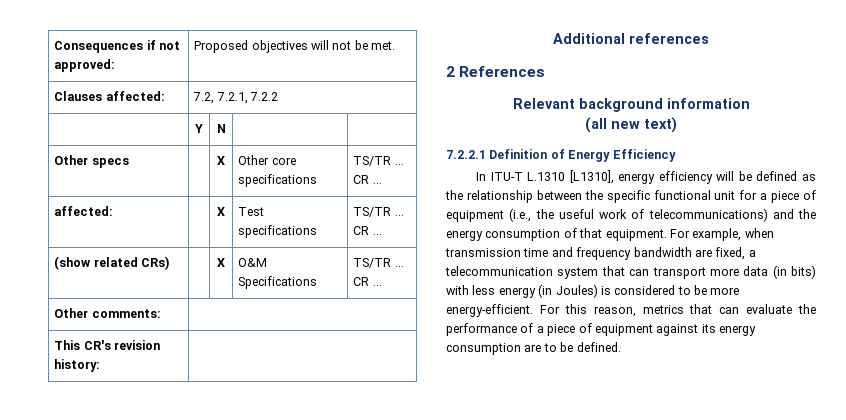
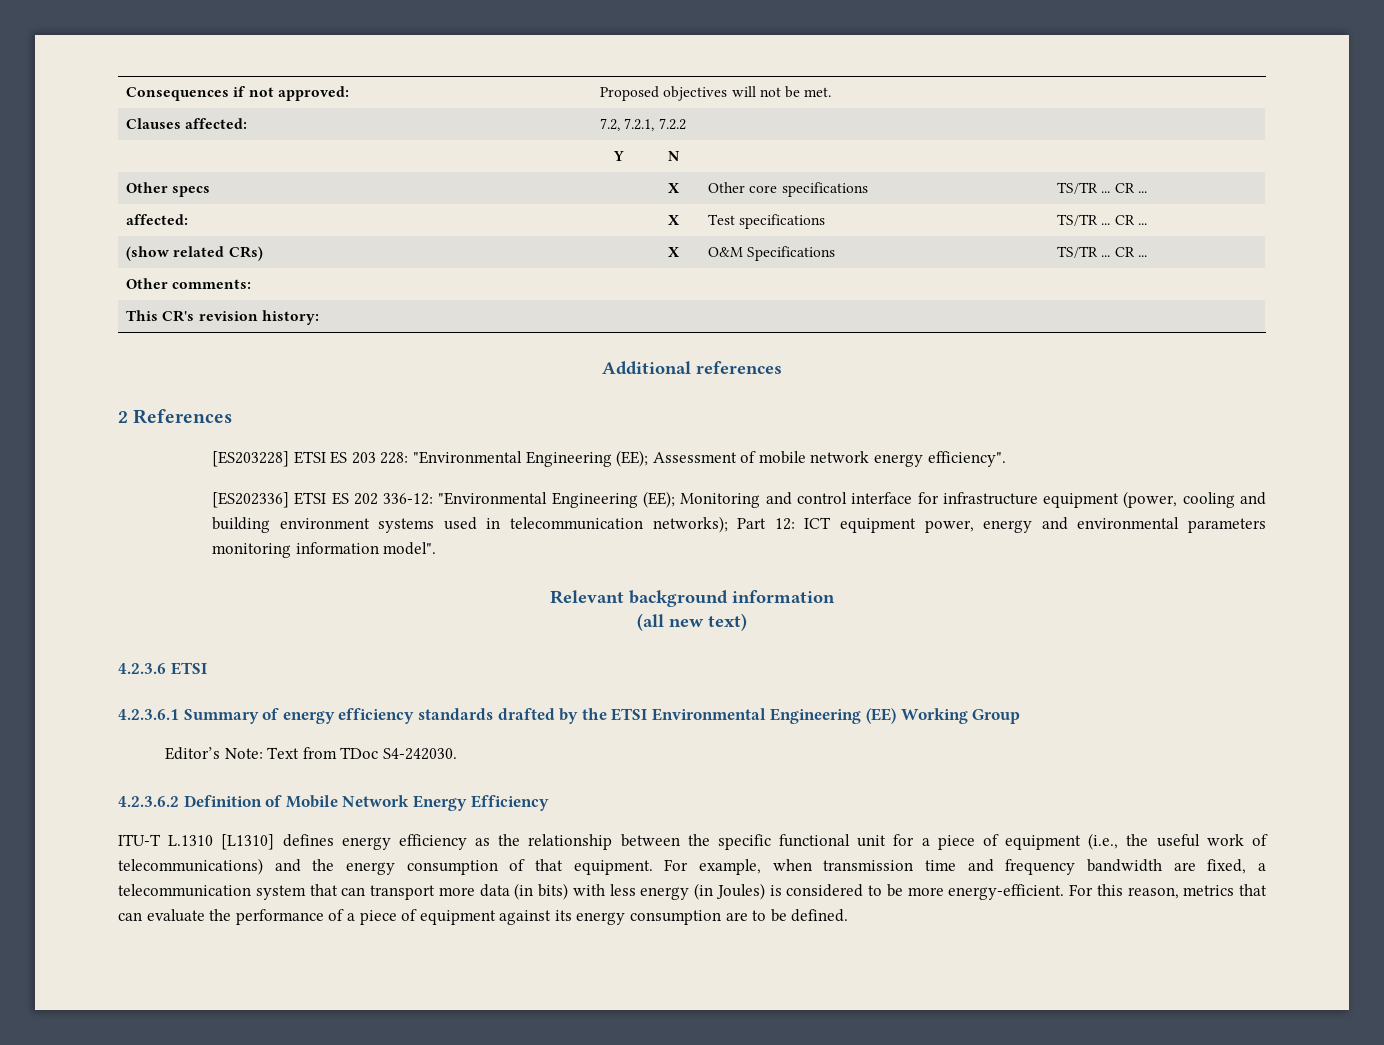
(546, 71) none -> [211,450,1006,467] [211,491,1266,508] [211,516,1266,533] [211,542,437,558] // [ES203228] ETSI ES 203 228: "Environmental Engineering (EE); Assessment of mobile network energy efficiency". // [ES202336] ETSI ES 202 336-12: "Environmental Engineering (EE); Monitoring and control interface for infrastructure equipment (power, cooling and building environment systems used in telecommunication networks); Part 12: ICT equipment power, energy and environmental parameters monitoring information model".
[446,149,565,159] 7.2.2.1 Definition of -> [118,662,207,675] [118,708,1021,724] [164,747,457,760] [118,795,410,808] 4.2.3.6 ETSI // 4.2.3.6.1 Summary of energy efficiency standards drafted by the ETSI Environmental Engineering (EE) Working Group // Editor’s Note: Text from TDoc S4-242030. // 4.2.3.6.2 Definition of Mobile Network
[476,172,487,181] In -> (549, 803) none
[569,170,798,184] [L1310], energy efficiency will be defined -> [221,834,467,850] [L1310] defines energy efficiency

